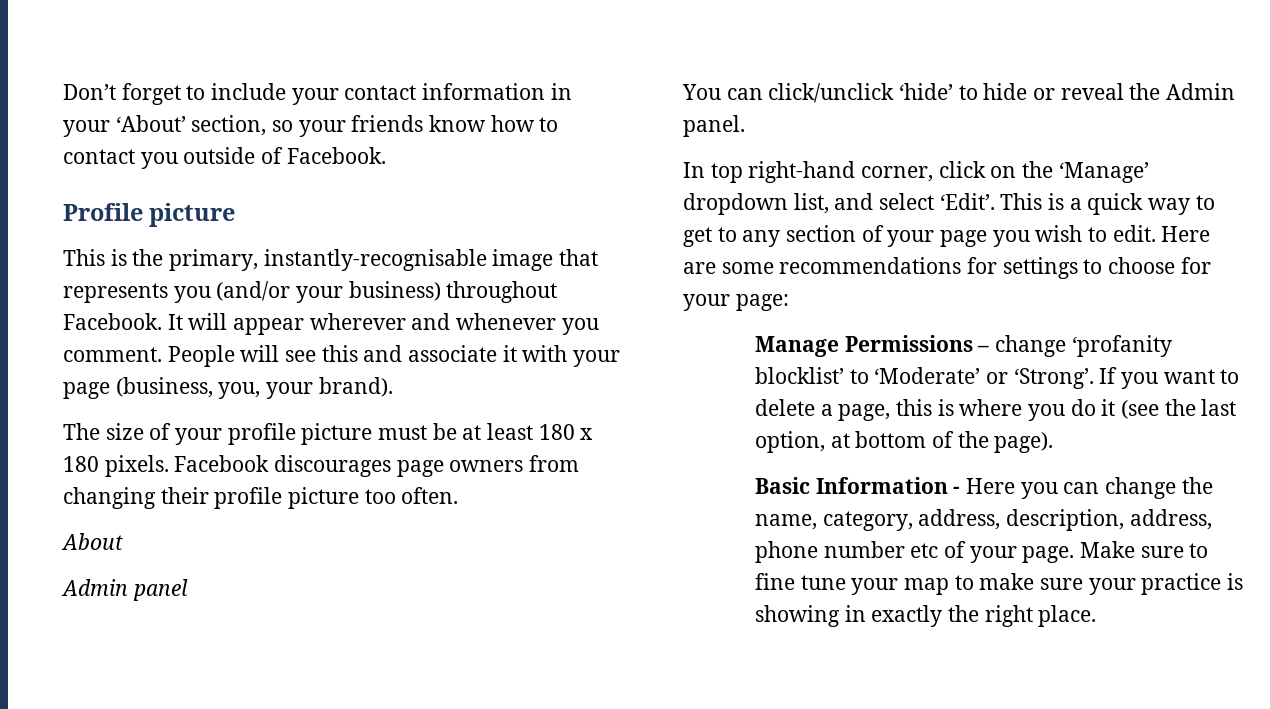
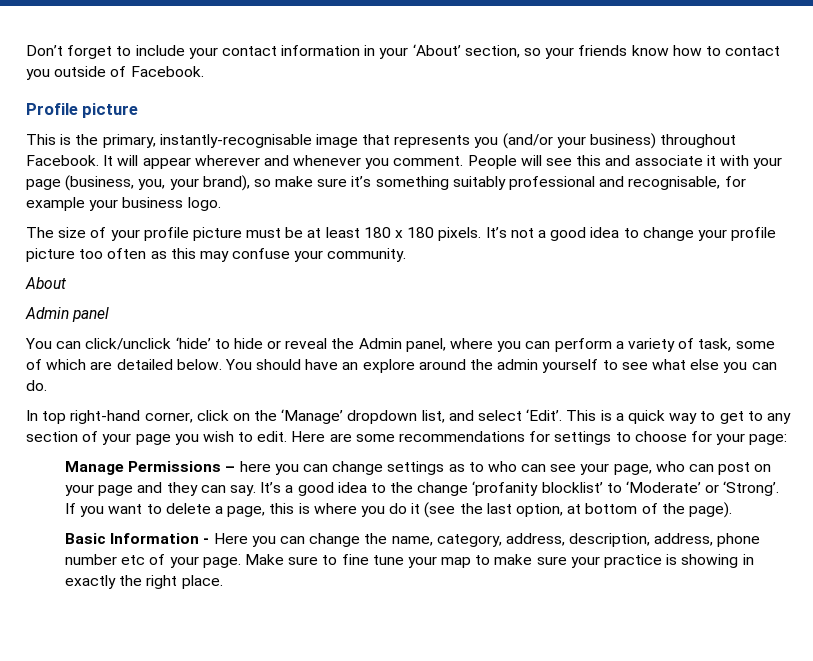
[318,377,393,397] brand). -> [202,175,746,191] [26,197,221,211] brand), so make sure it’s something suitably professional and recognisable, for example your business logo.
[174,455,580,477] [63,487,459,509] Facebook discourages page owners from changing their profile picture too often. -> [485,227,777,241] [26,248,407,262] It’s not a good idea to change your profile picture too often as this may confuse your community.
[683,115,745,137] panel. -> [405,338,775,352] [26,359,777,373] [26,380,47,391] panel, where you can perform a variety of task, some of which are detailed below. You should have an explore around the admin yourself to see what else you can do.
(990, 348) none -> [239,461,772,475] [65,482,414,496] here you can change settings as to who can see your page, who can post on your page and they can say. It’s a good idea to the

